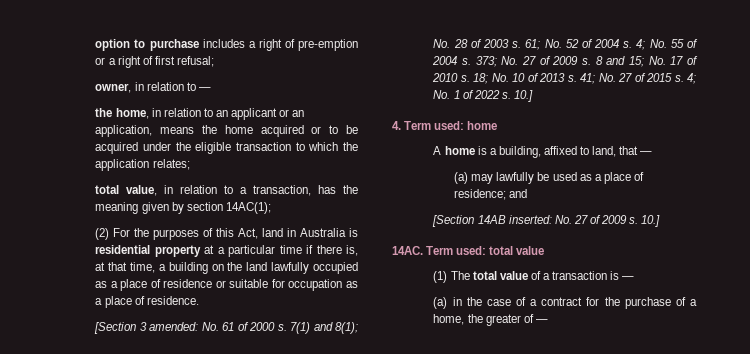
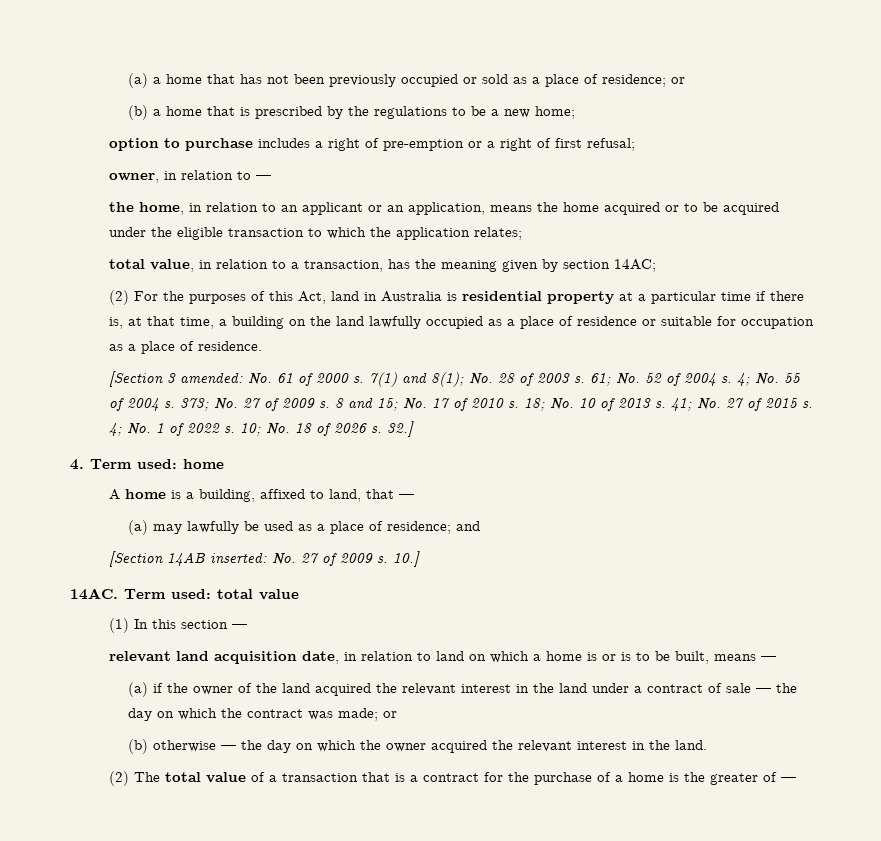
(95, 45) none -> [128,73,686,88] [128,105,576,120] (a) a home that has not been previously occupied or sold as a place of residence; or // (b) a home that is prescribed by the regulations to be a new home; //
[225,202,271,214] 14AC(1); -> [613,259,656,272] 14AC;
[513,90,533,102] 10.] -> [239,421,414,437] 10; No. 18 of 2026 s. 32.]
(448, 277) none -> [133,619,247,629] [108,651,776,664] [128,682,798,697] [128,708,398,721] [128,739,708,754] [108,771,129,786] In this section — // relevant land acquisition date, in relation to land on which a home is or is to be built, means — // (a) if the owner of the land acquired the relevant interest in the land under a contract of sale — the day on which the contract was made; or // (b) otherwise — the day on which the owner acquired the relevant interest in the land. // (2)
[610,271,635,280] [433,297,526,309] is — // (a) in the case of -> [361,772,405,782] that is
[433,314,465,325] home, -> [627,772,679,782] home is

